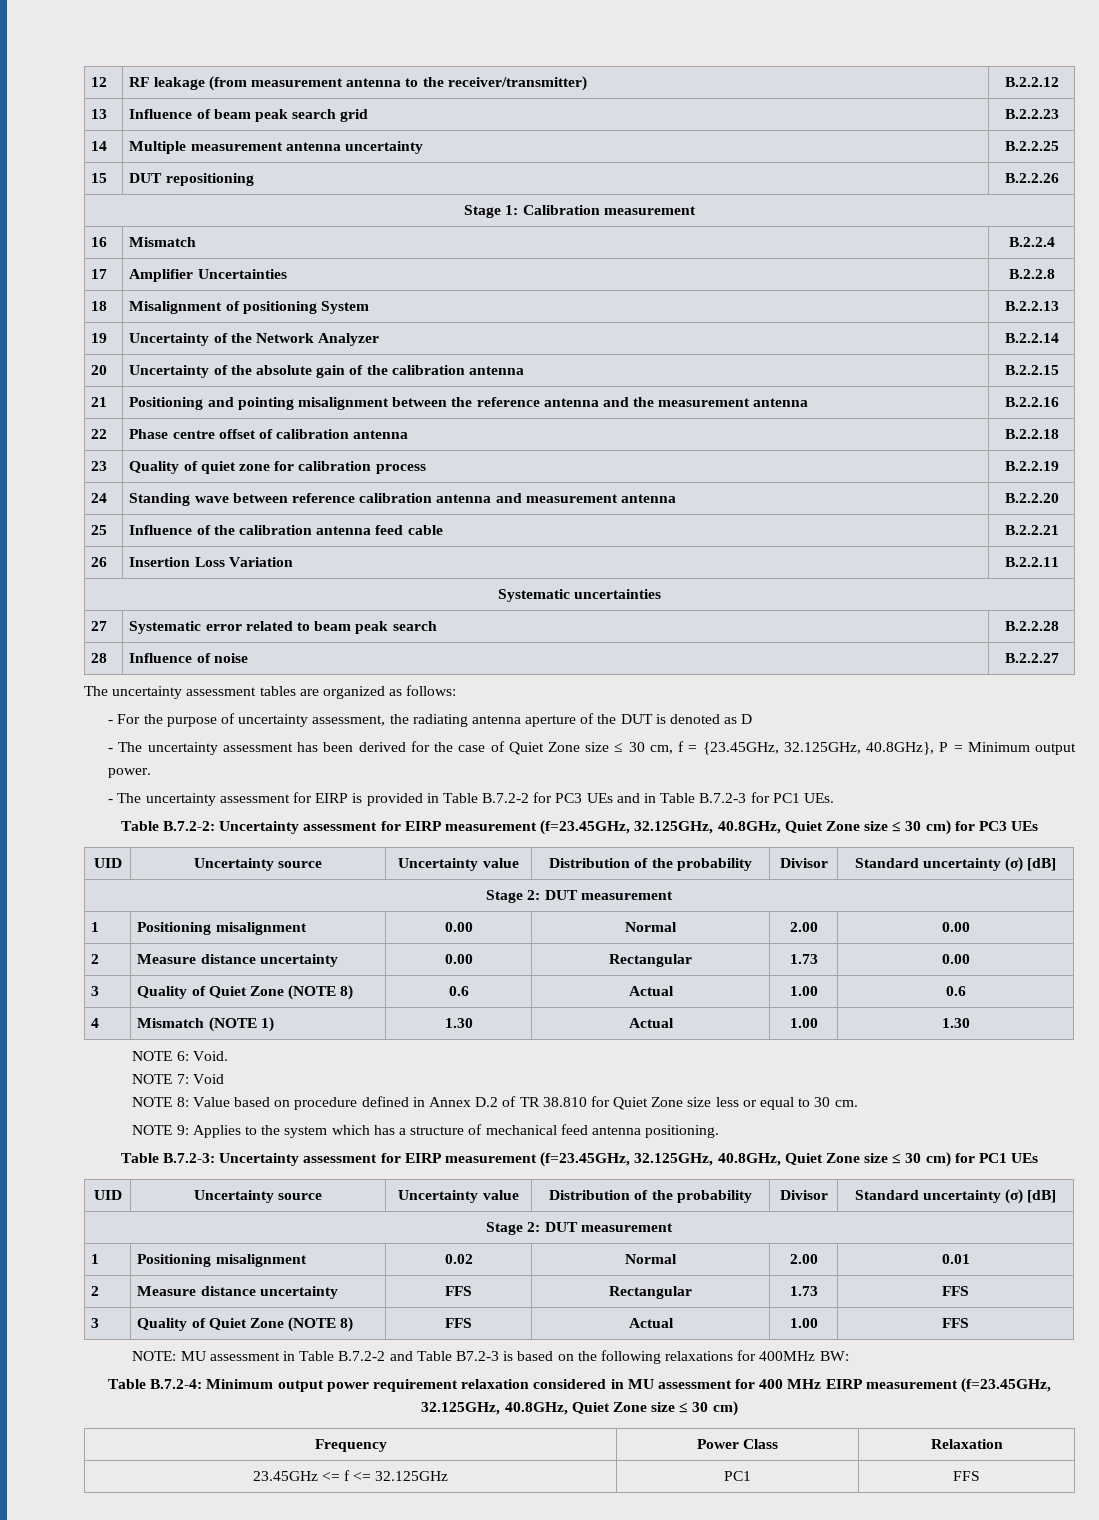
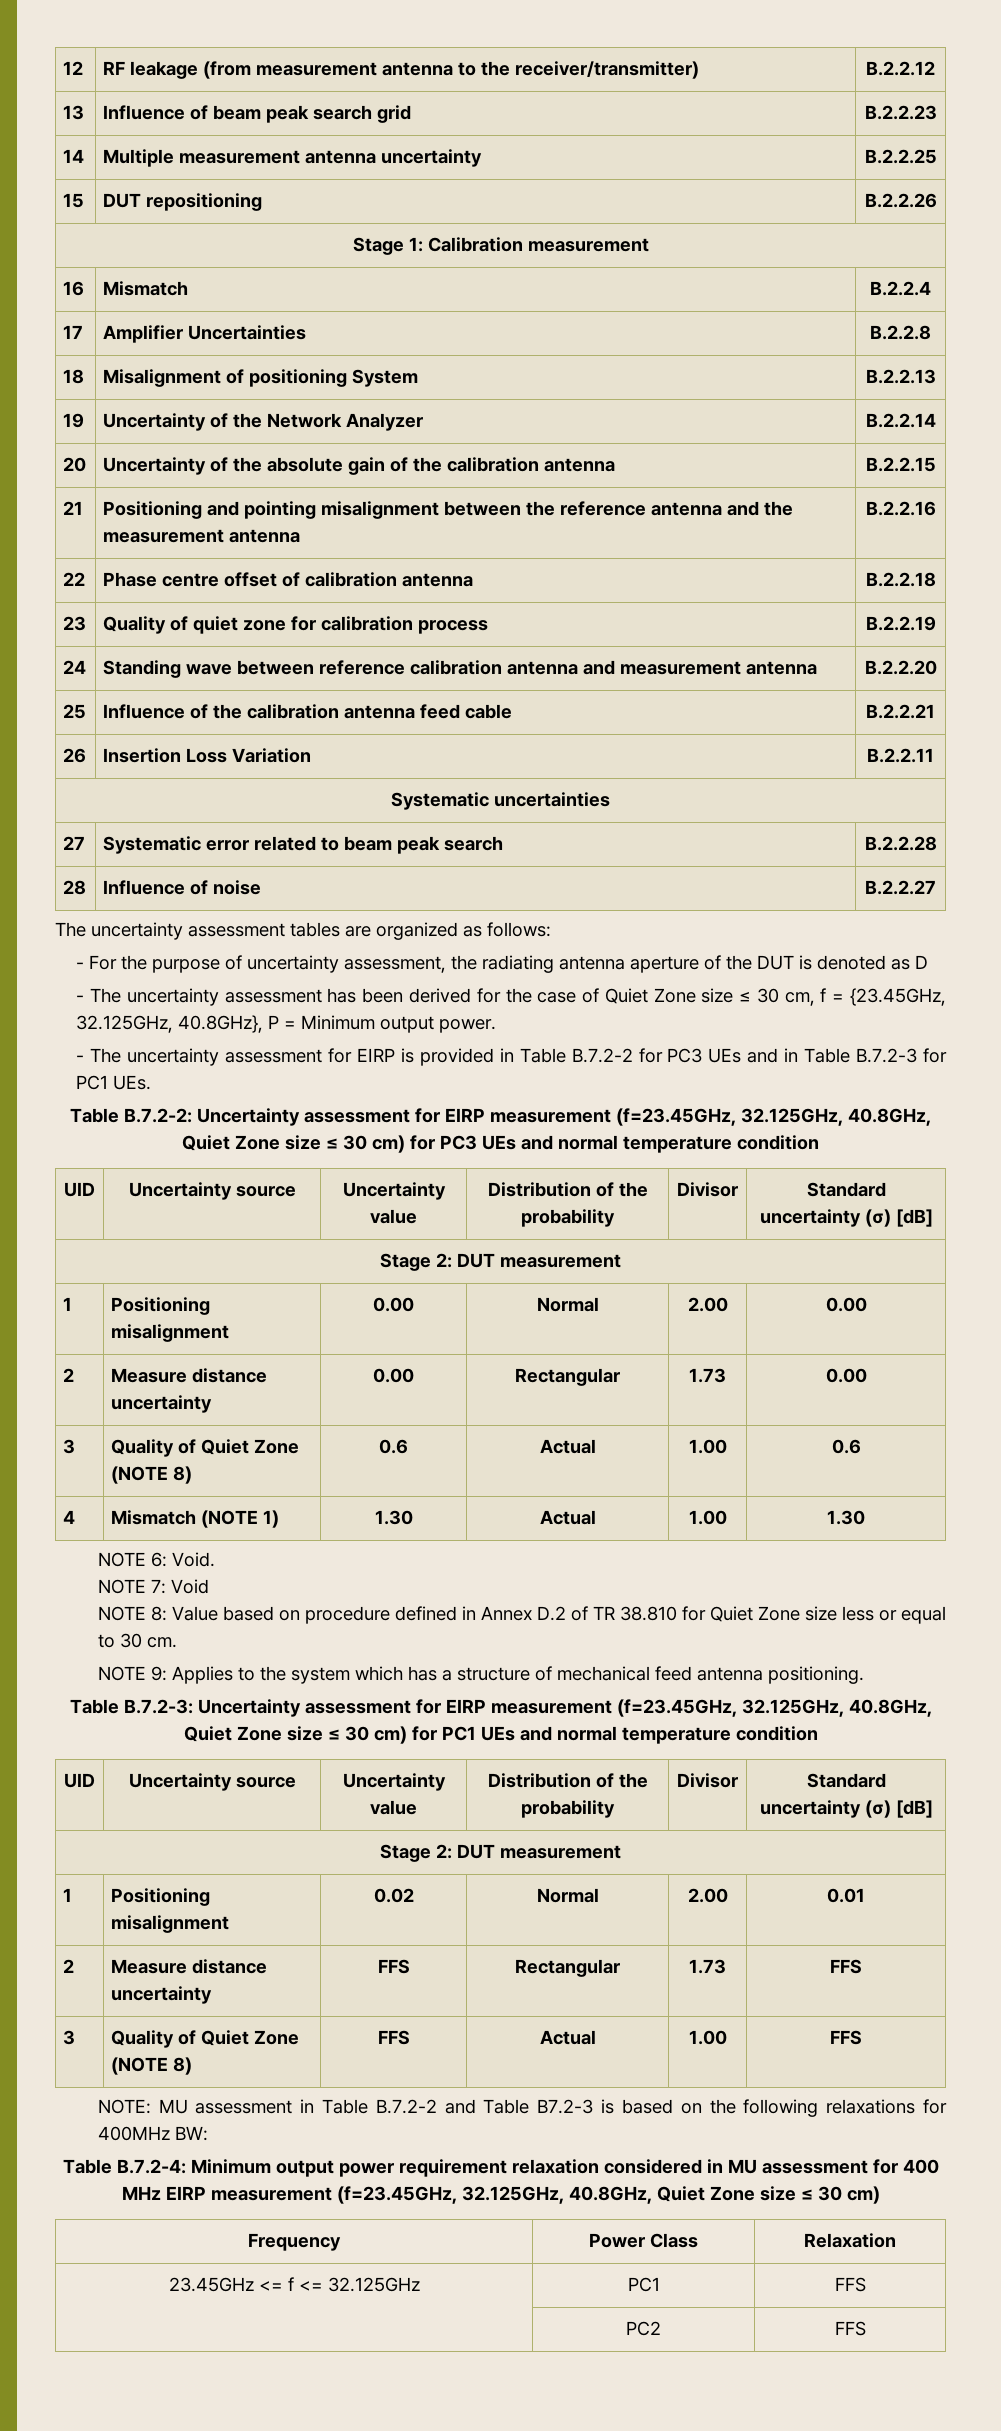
(1039, 826) none -> [521,1135,819,1153] and normal temperature condition
(1039, 1158) none -> [519,1726,818,1744] and normal temperature condition
(980, 1476) none -> [626,2321,661,2336] [834,2321,866,2336] // | PC2 | FFS

